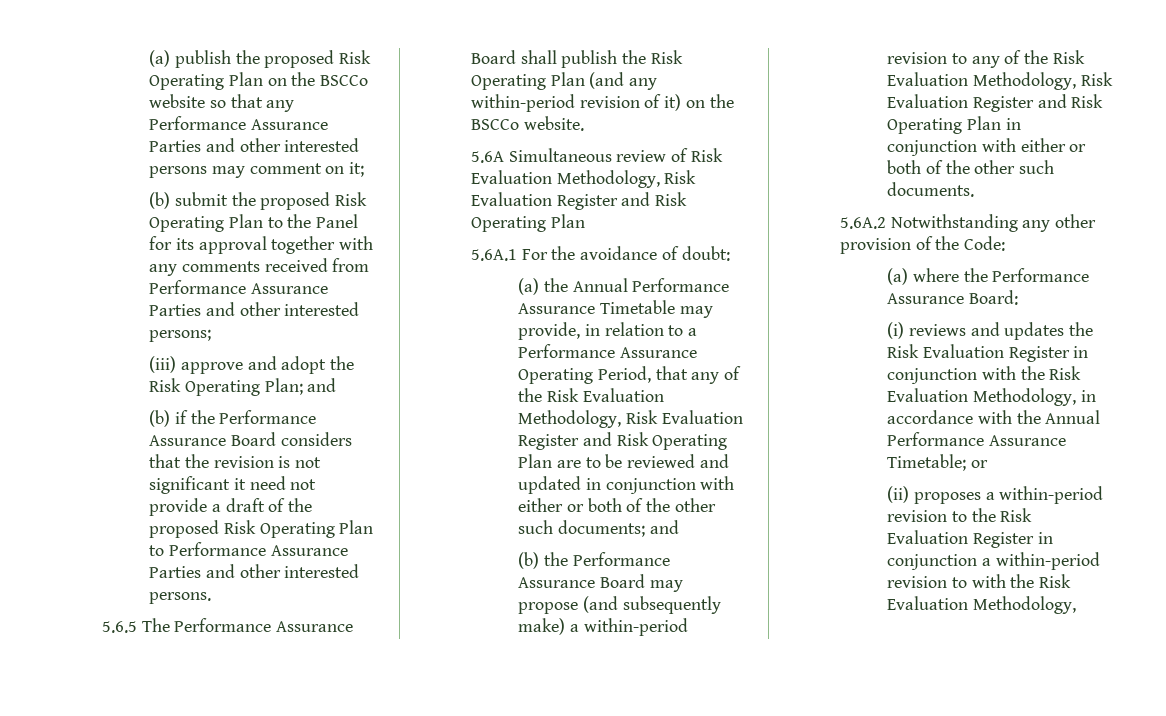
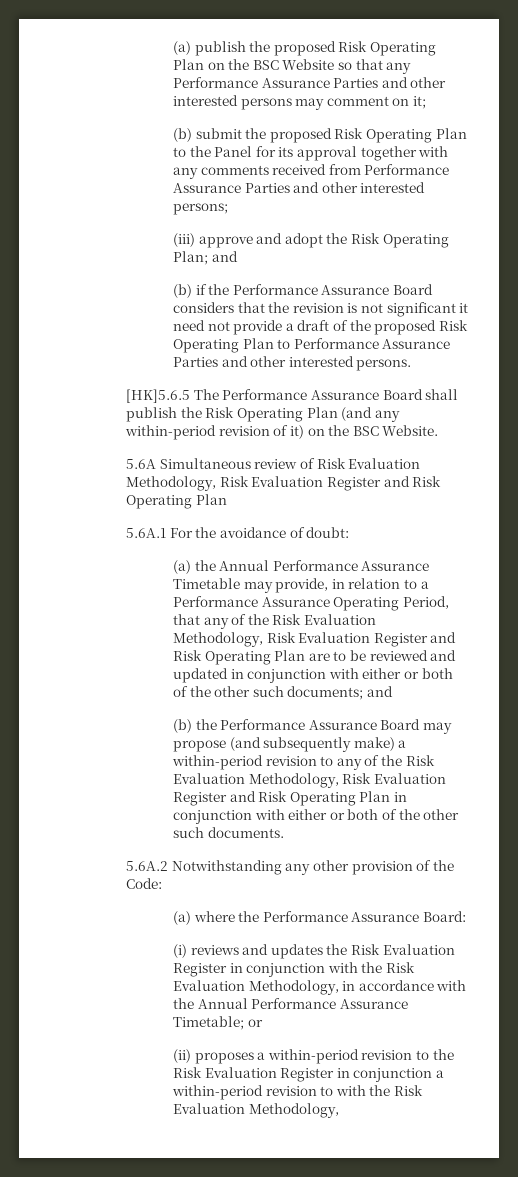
[320,75,369,86] [149,94,206,108] BSCCo website -> [252,59,335,70] BSC Website
[101,621,137,633] 5.6.5 -> [125,389,190,403] [HK]5.6.5
[470,116,584,131] BSCCo website. -> [352,425,439,436] BSC Website.

